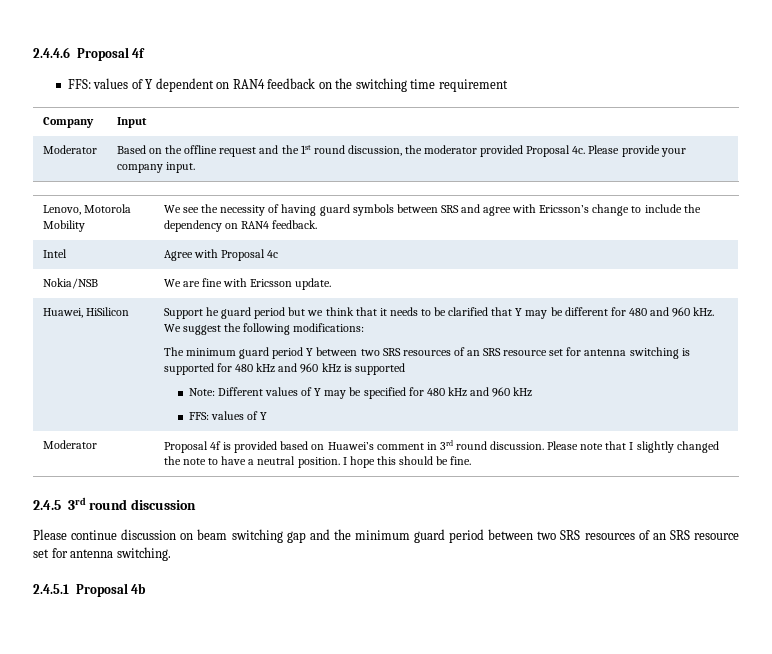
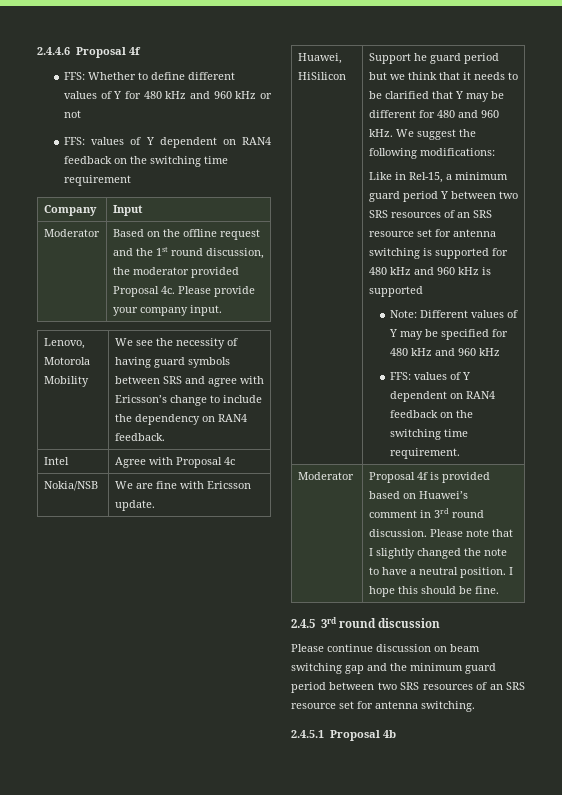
(146, 53) none -> [64,72,236,80] [64,91,273,99] [64,110,82,118] // FFS: Whether to define different values of Y for 480 kHz and 960 kHz or not
[163,347,184,356] The -> [368,172,452,183] Like in Rel-15, a
(268, 416) none -> [389,391,495,402] [389,410,473,418] [389,429,468,440] [389,448,460,459] dependent on RAN4 feedback on the switching time requirement.

